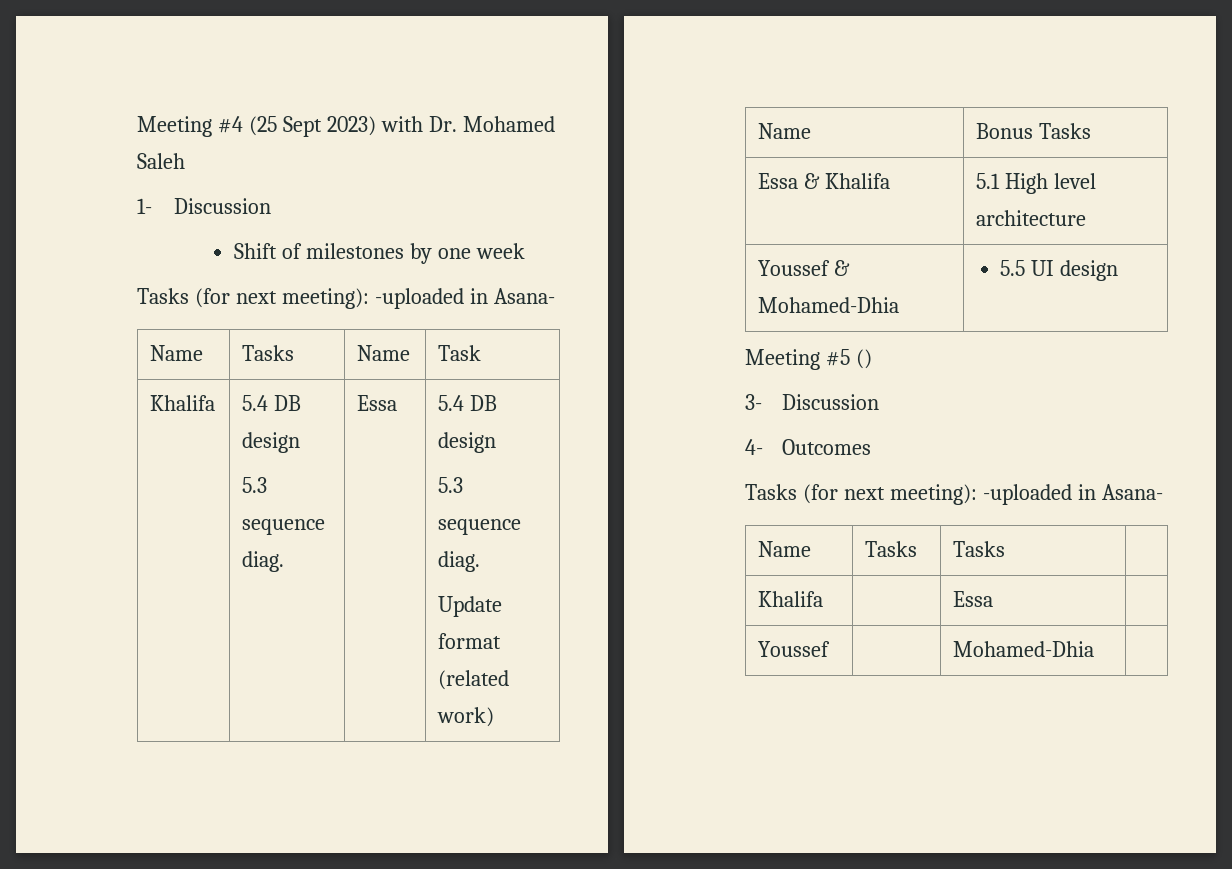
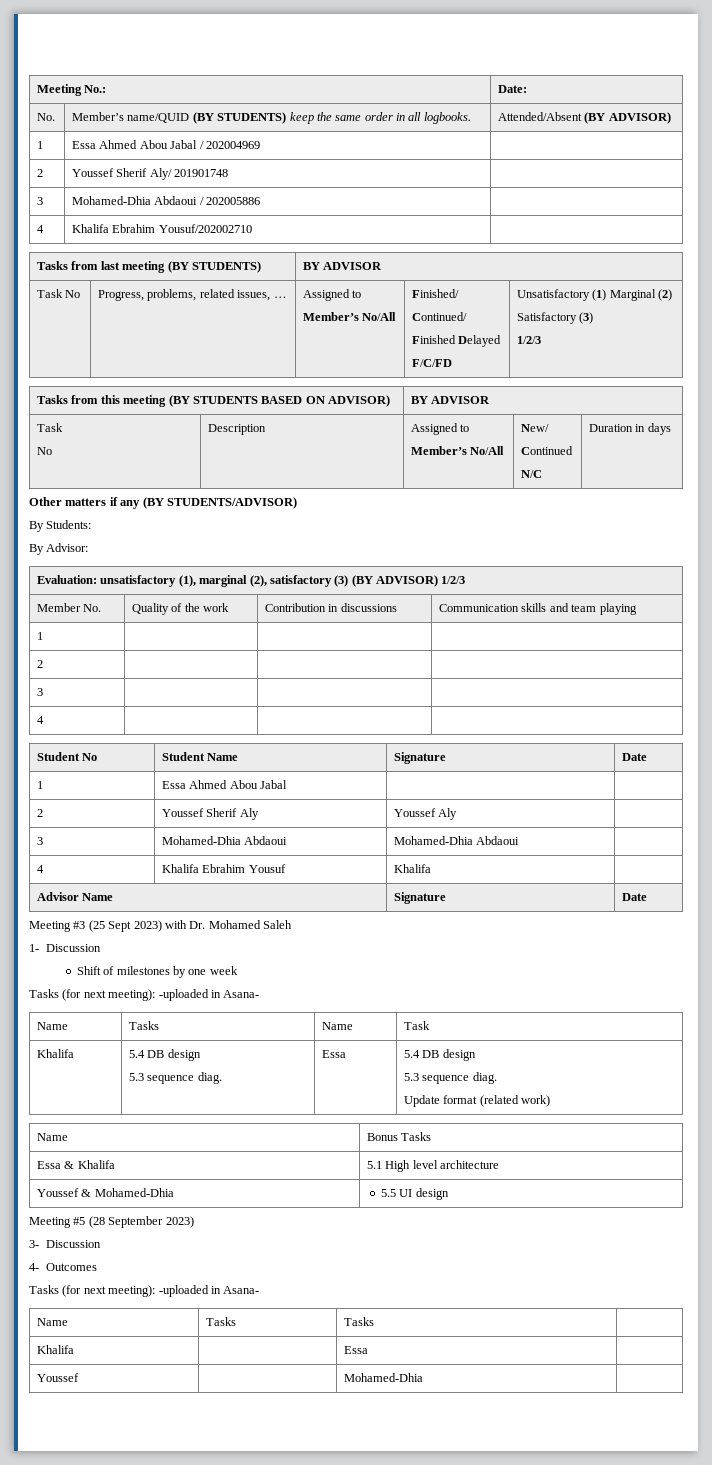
[137,116,243,137] Meeting #4 -> [37,84,107,96] [498,85,528,93] [37,113,56,121] [72,112,471,124] [498,112,671,124] [37,141,44,149] [72,140,260,149] [37,169,44,177] [72,168,229,180] [37,197,44,205] [72,196,261,205] [37,225,45,233] [72,224,252,233] [37,261,261,273] [303,262,383,270] [37,289,81,298] [98,289,287,301] [303,289,362,301] [303,312,397,321] [412,289,460,298] [412,312,468,321] [412,335,502,347] [412,359,453,367] [517,289,673,301] [517,312,594,324] [517,336,542,344] [37,395,391,407] [411,396,491,404] [37,423,64,432] [37,447,53,455] [208,424,267,435] [411,423,470,435] [411,446,505,455] [521,424,550,432] [521,446,574,455] [521,470,543,478] [589,423,671,435] [29,497,297,509] [29,520,92,532] [29,543,89,555] [37,575,466,587] [37,603,102,612] [132,603,230,615] [265,603,397,612] [439,603,637,615] [37,632,44,640] [37,660,44,668] [37,688,44,696] [37,716,45,724] [37,752,98,761] [162,752,239,761] [394,752,447,764] [622,753,648,761] [37,781,44,789] [162,780,288,789] [37,809,44,817] [162,808,259,820] [394,808,458,820] [37,837,44,845] [162,836,288,845] [394,836,520,845] [37,865,45,873] [162,864,286,873] [394,864,432,873] [37,892,114,901] [394,892,447,904] [622,893,648,901] [29,921,86,932] Meeting No.: | Date: // No. | Member’s name/QUID (BY STUDENTS) keep the same order in all logbooks. | Attended/Absent (BY ADVISOR) // 1 | Essa Ahmed Abou Jabal / 202004969 | // 2 | Youssef Sherif Aly/ 201901748 | // 3 | Mohamed-Dhia Abdaoui / 202005886 | // 4 | Khalifa Ebrahim Yousuf/202002710 | // Tasks from last meeting (BY STUDENTS) | BY ADVISOR // Task No | Progress, problems, related issues, … | Assigned to // Member’s No/All | Finished/ // Continued/ // Finished Delayed // F/C/FD | Unsatisfactory (1) Marginal (2) // Satisfactory (3) // 1/2/3 // Tasks from this meeting (BY STUDENTS BASED ON ADVISOR) | BY ADVISOR // Task // No | Description | Assigned to // Member’s No/All | New/ // Continued // N/C | Duration in days // Other matters if any (BY STUDENTS/ADVISOR) // By Students: // By Advisor: // Evaluation: unsatisfactory (1), marginal (2), satisfactory (3) (BY ADVISOR) 1/2/3 // Member No. | Quality of the work | Contribution in discussions | Communication skills and team playing // 1 | | | // 2 | | | // 3 | | | // 4 | | | // Student No | Student Name | Signature | Date // 1 | Essa Ahmed Abou Jabal | | // 2 | Youssef Sherif Aly | Youssef Aly | // 3 | Mohamed-Dhia Abdaoui | Mohamed-Dhia Abdaoui | // 4 | Khalifa Ebrahim Yousuf | Khalifa | // Advisor Name | Signature | Date // Meeting #3
[855,349,872,369] () -> [88,1216,194,1228] (28 September 2023)

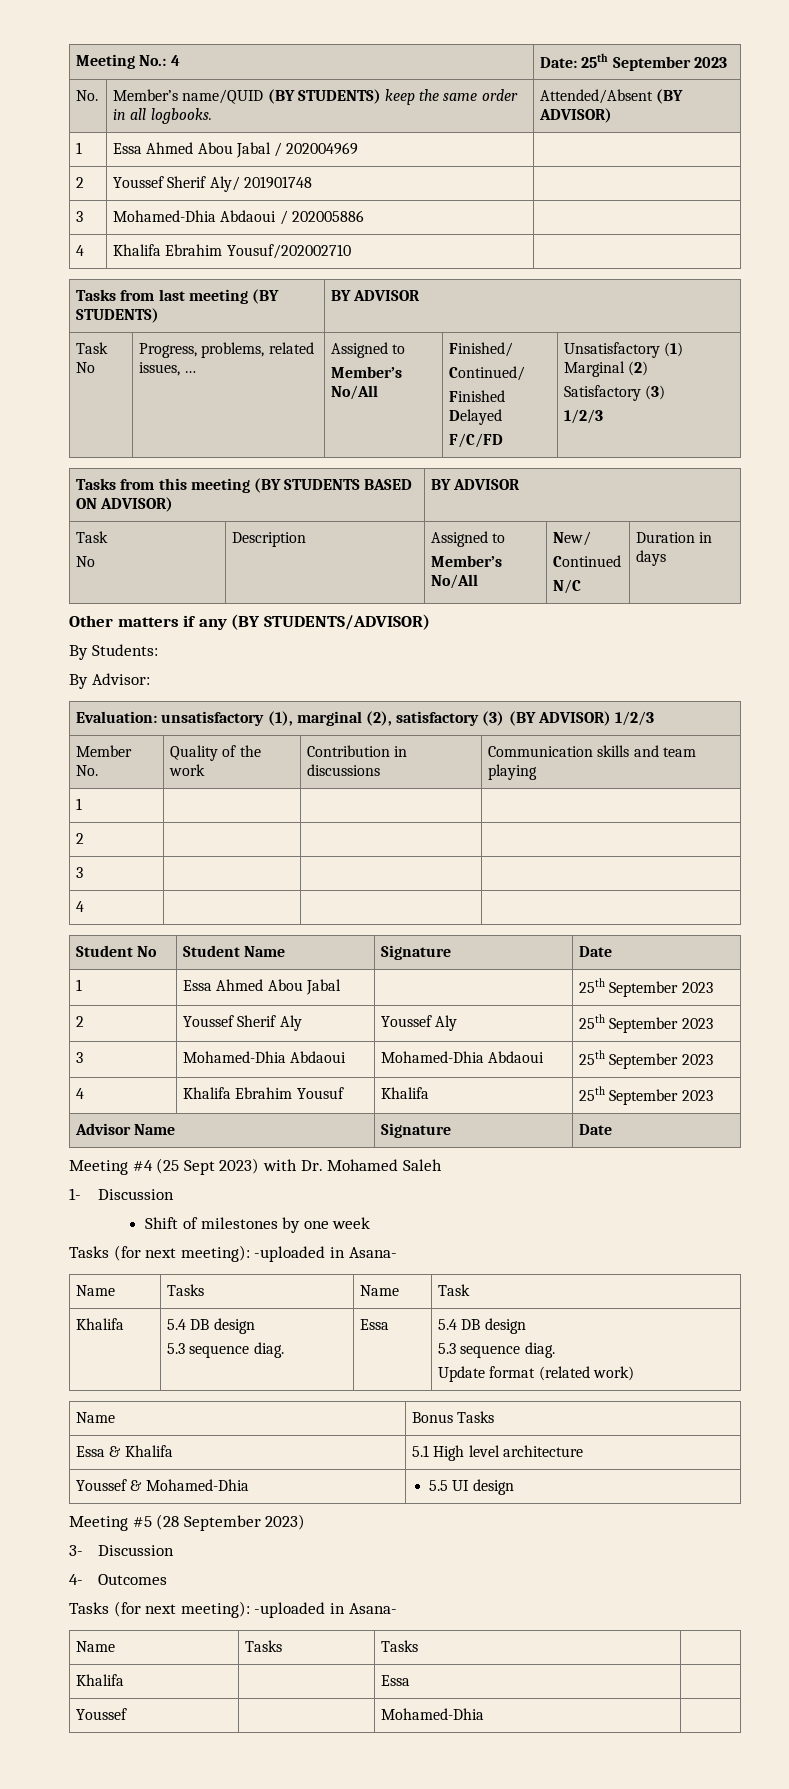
(107, 89) none -> [170,55,180,66] 4
(528, 89) none -> [581,53,727,71] 25th September 2023
(288, 784) none -> [579,978,713,997] 25th September 2023
(458, 814) none -> [579,1014,713,1033] 25th September 2023
(520, 840) none -> [579,1050,713,1069] 25th September 2023
(432, 868) none -> [579,1086,713,1105] 25th September 2023
[73,921,86,929] #3 -> [132,1160,153,1171] #4

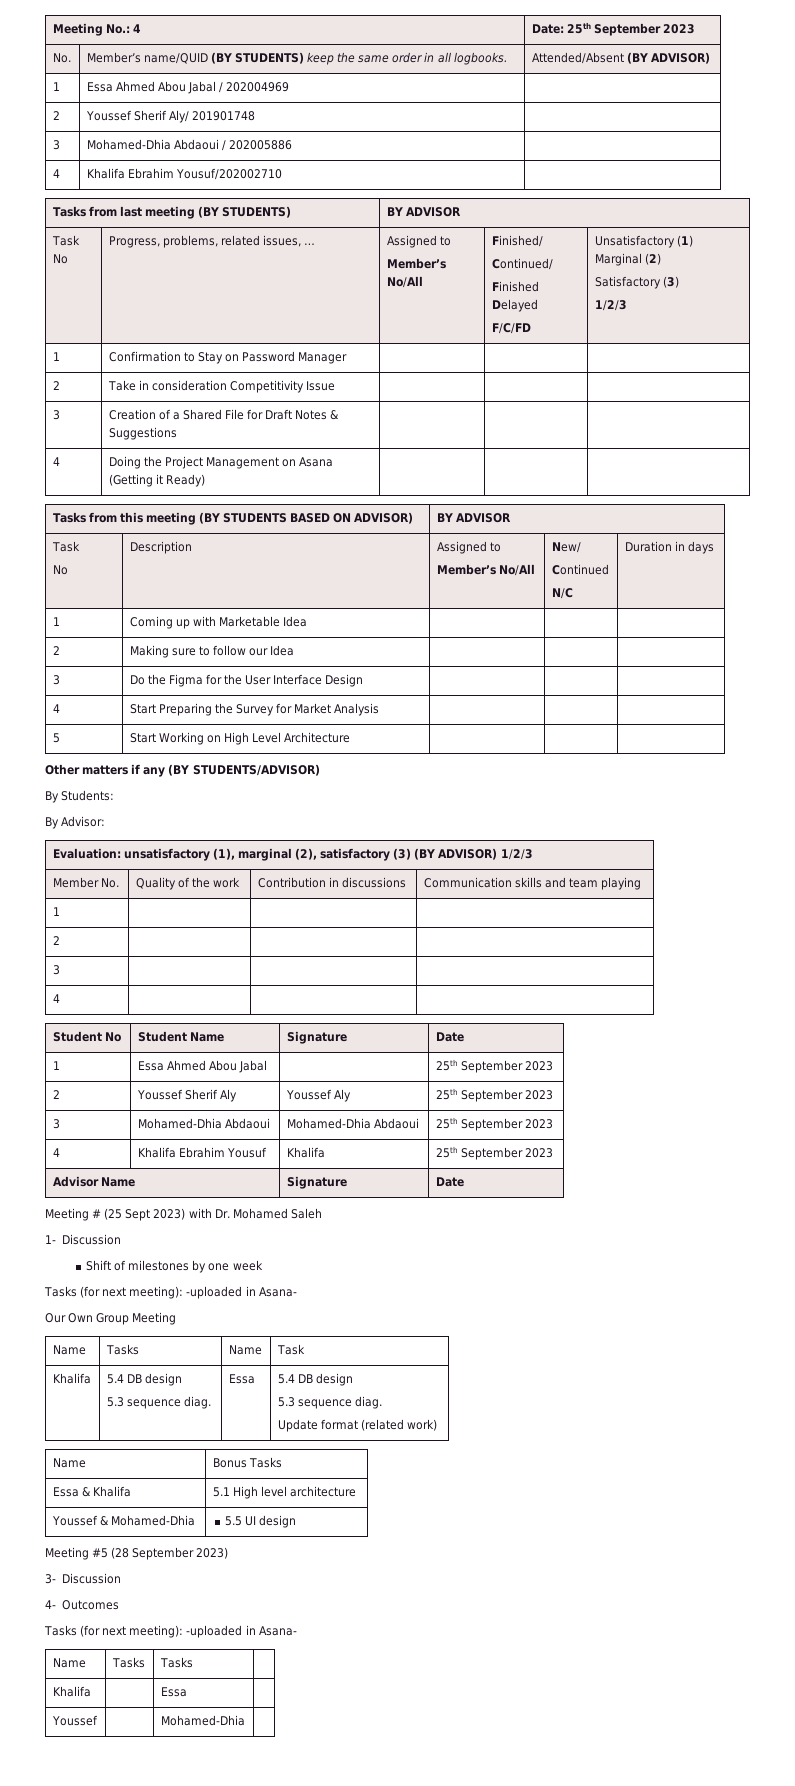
(604, 416) none -> [52,352,60,361] [108,351,348,364] [52,381,60,390] [107,380,335,393] [52,410,60,420] [108,409,340,420] [108,427,177,440] [52,457,60,466] [108,456,334,469] [108,474,205,487] // 1 | Confirmation to Stay on Password Manager | | | // 2 | Take in consideration Competitivity Issue | | | // 3 | Creation of a Shared File for Draft Notes & Suggestions | | | // 4 | Doing the Project Management on Asana (Getting it Ready) | | |
(667, 558) none -> [52,617,60,626] [129,616,307,629] [52,646,60,655] [129,645,295,658] [52,675,60,685] [129,674,364,687] [52,704,60,713] [129,703,380,716] [52,733,60,743] [129,732,351,745] // 1 | Coming up with Marketable Idea | | | // 2 | Making sure to follow our Idea | | | // 3 | Do the Figma for the User Interface Design | | | // 4 | Start Preparing the Survey for Market Analysis | | | // 5 | Start Working on High Level Architecture | | |
[132,1160,153,1171] #4 -> [92,1209,102,1218] #
(397, 1252) none -> [45,1312,177,1325] // Our Own Group Meeting

